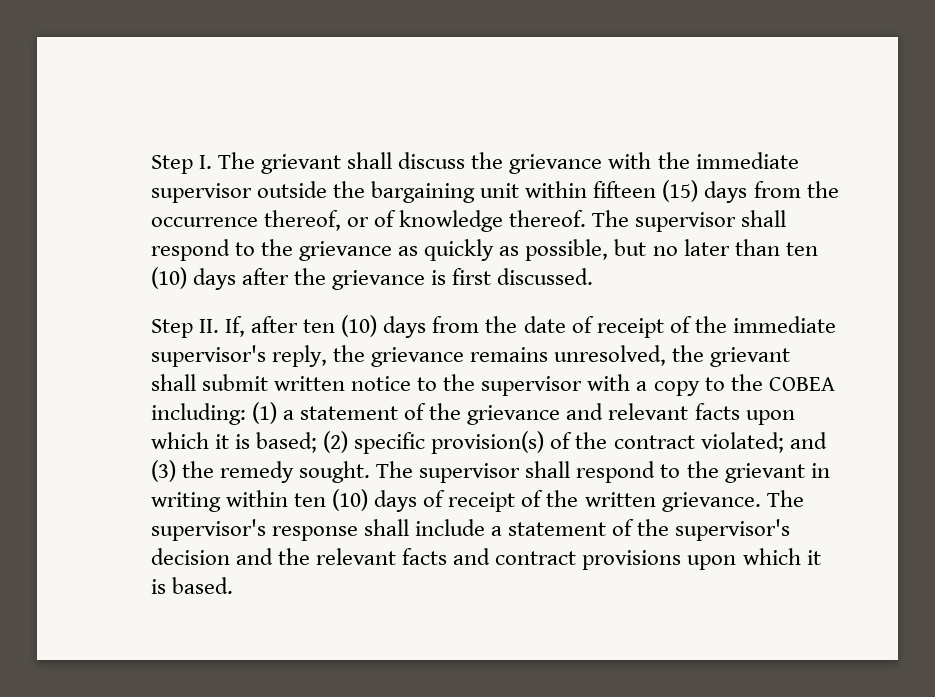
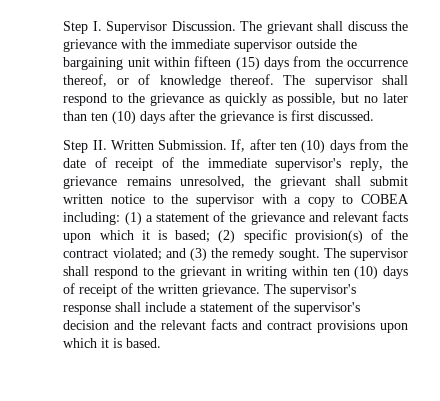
(212, 162) none -> [106,21,236,34] Supervisor Discussion.
(219, 326) none -> [110,140,228,150] Written Submission.
[730,374,763,391] the -> (354, 199) none

